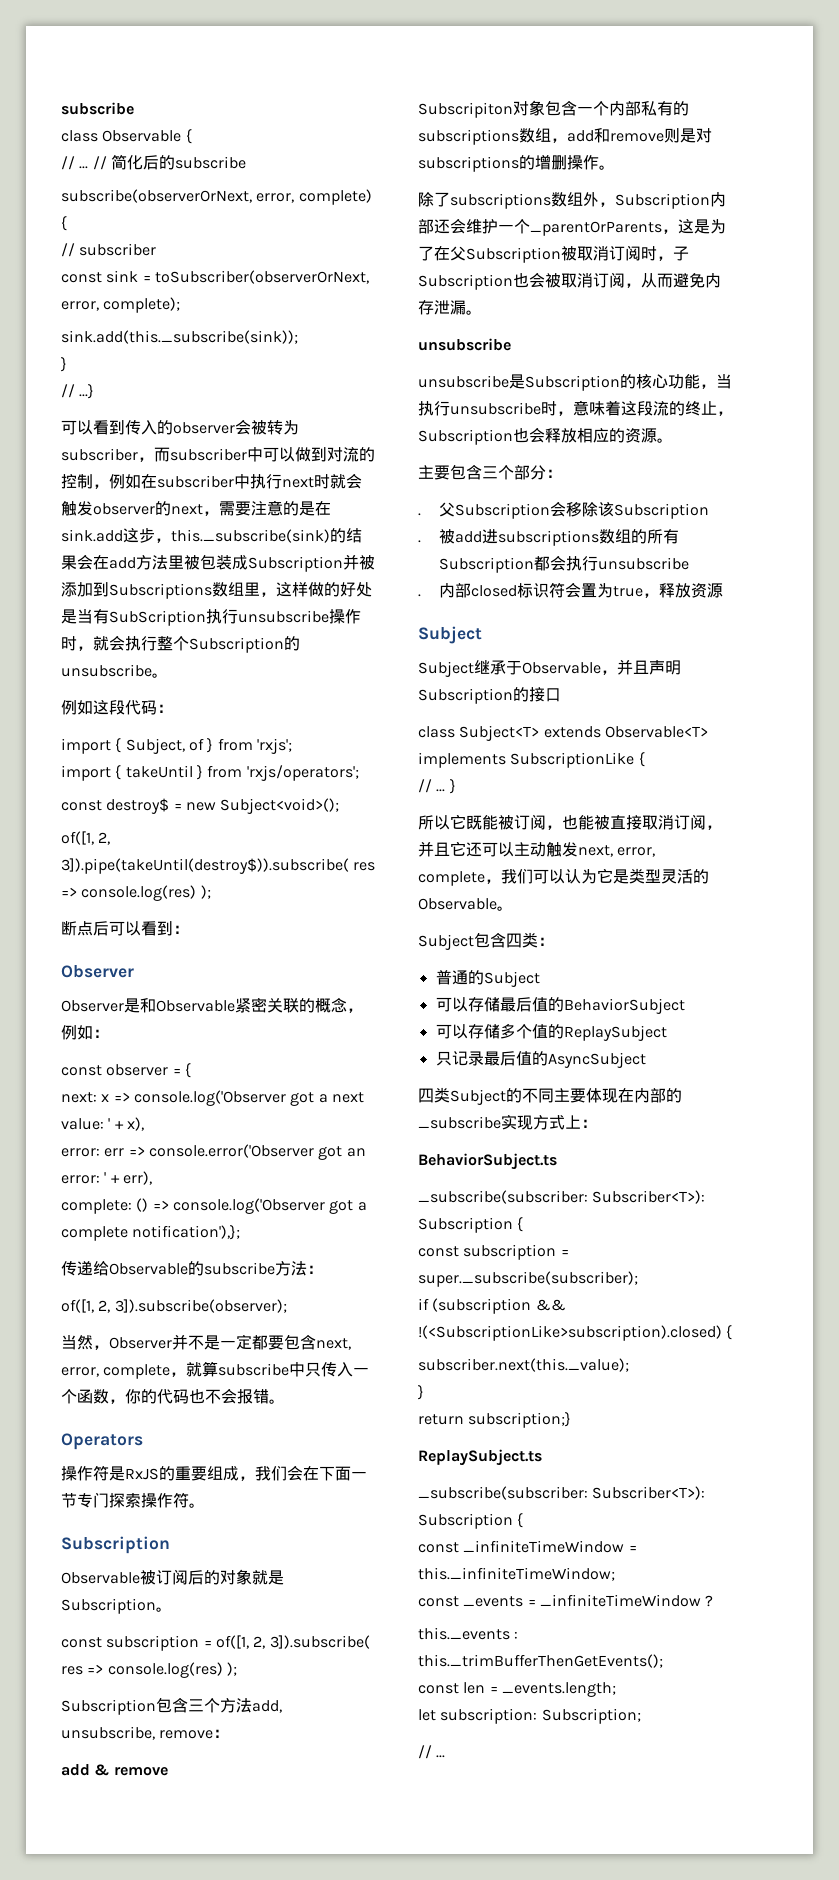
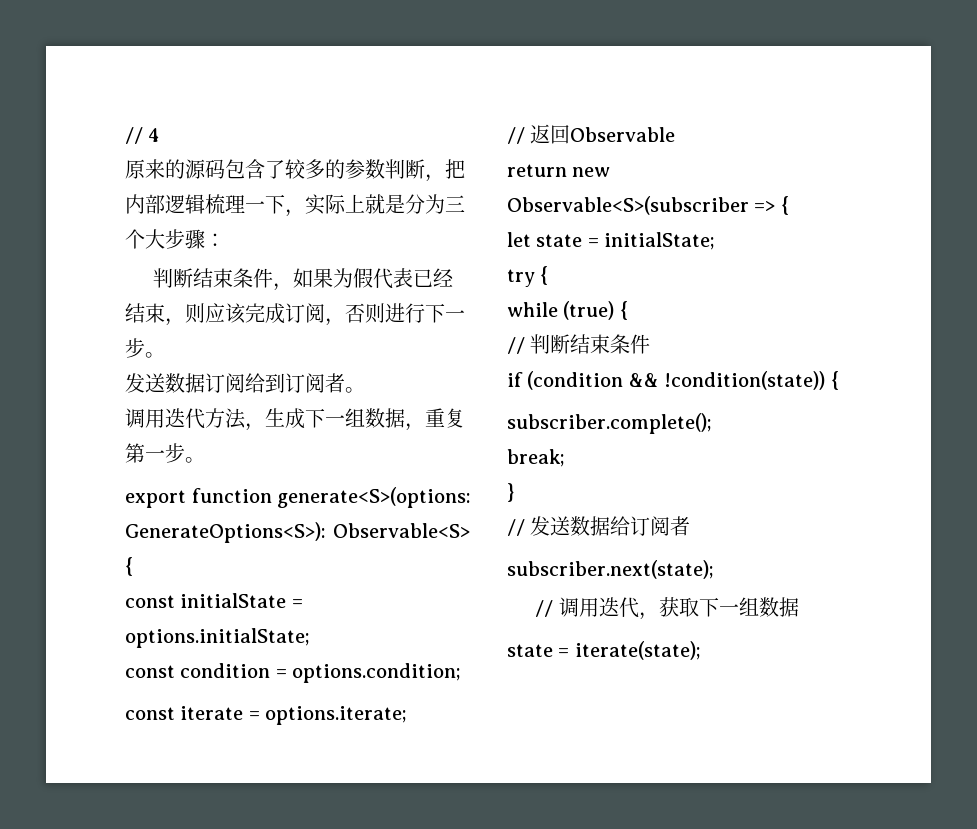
[61,102,134,115] [61,129,192,144] [61,154,246,170] [61,189,372,205] [61,216,67,231] [61,243,157,257] [61,270,369,284] [61,297,181,313] [61,330,298,344] [61,357,67,372] [61,384,95,399] [61,419,299,435] [61,447,375,462] [61,473,362,489] [61,500,331,516] [61,528,362,543] [61,554,375,572] [61,582,372,599] [61,609,361,626] [61,635,300,653] [61,664,168,678] [61,700,173,715] [61,738,292,754] [61,765,359,781] [61,798,340,814] [61,831,111,845] [61,858,376,874] [61,885,211,901] [61,921,189,936] [61,965,134,978] [61,997,363,1013] [61,1025,109,1040] [61,1063,191,1078] [61,1090,364,1106] [61,1117,144,1131] [61,1144,366,1160] [61,1171,152,1185] [61,1198,367,1214] [61,1225,241,1241] [61,1260,323,1276] [61,1299,287,1313] [61,1334,351,1350] [61,1361,370,1379] [61,1388,285,1404] [61,1433,143,1450] [61,1465,367,1481] [61,1492,205,1508] [61,1536,170,1554] [61,1569,284,1585] [61,1598,172,1614] [61,1635,370,1651] [61,1662,237,1678] [61,1697,282,1715] [61,1726,230,1740] [61,1764,168,1776] [418,100,689,118] [418,128,712,145] [418,154,615,172] [418,192,726,209] [418,218,726,236] [418,245,689,263] [418,272,721,290] [418,300,482,315] [418,338,511,351] [418,374,732,391] [418,400,733,416] [418,427,673,445] [418,464,562,480] [418,501,709,519] [418,529,679,546] [438,555,689,573] [418,582,723,598] [418,626,482,644] [418,659,681,677] [418,687,561,704] [418,725,708,741] [418,752,645,768] [418,779,456,794] [418,814,722,830] [418,841,656,857] [418,868,709,886] [418,898,513,911] [418,932,554,950] [435,970,540,987] [435,997,685,1014] [435,1023,667,1041] [435,1051,646,1068] [418,1087,682,1105] [418,1114,597,1130] [418,1153,557,1170] [418,1190,706,1204] [418,1217,524,1233] [418,1244,569,1260] [418,1271,638,1287] [418,1298,566,1314] [418,1325,733,1341] [418,1358,629,1372] [418,1385,424,1400] [418,1412,572,1428] [418,1449,542,1466] [418,1486,706,1500] [418,1513,524,1529] [418,1540,637,1553] [418,1567,615,1581] [418,1594,714,1607] [418,1627,519,1640] [418,1654,663,1668] [418,1682,616,1697] [418,1708,641,1724] [418,1745,446,1759] subscribe // class Observable { // // ... // 简化后的subscribe // subscribe(observerOrNext, error, complete) { // // subscriber // const sink = toSubscriber(observerOrNext, error, complete); // sink.add(this._subscribe(sink)); // } // // ...} // 可以看到传入的observer会被转为subscriber，而subscriber中可以做到对流的控制，例如在subscriber中执行next时就会触发observer的next，需要注意的是在sink.add这步，this._subscribe(sink)的结果会在add方法里被包装成Subscription并被添加到Subscriptions数组里，这样做的好处是当有SubScription执行unsubscribe操作时，就会执行整个Subscription的unsubscribe。 // 例如这段代码： // import { Subject, of } from 'rxjs'; // import { takeUntil } from 'rxjs/operators'; // const destroy$ = new Subject<void>(); // of([1, 2, 3]).pipe(takeUntil(destroy$)).subscribe( res => console.log(res) ); // 断点后可以看到： // Observer // Observer是和Observable紧密关联的概念，例如： // const observer = { // next: x => console.log('Observer got a next value: ' + x), // error: err => console.error('Observer got an error: ' + err), // complete: () => console.log('Observer got a complete notification'),}; // 传递给Observable的subscribe方法： // of([1, 2, 3]).subscribe(observer); // 当然，Observer并不是一定都要包含next, error, complete，就算subscribe中只传入一个函数，你的代码也不会报错。 // Operators // 操作符是RxJS的重要组成，我们会在下面一节专门探索操作符。 // Subscription // Observable被订阅后的对象就是Subscription。 // const subscription = of([1, 2, 3]).subscribe( res => console.log(res) ); // Subscription包含三个方法add, unsubscribe, remove： // add & remove // Subscripiton对象包含一个内部私有的subscriptions数组，add和remove则是对subscriptions的增删操作。 // 除了subscriptions数组外，Subscription内部还会维护一个_parentOrParents，这是为了在父Subscription被取消订阅时，子Subscription也会被取消订阅，从而避免内存泄漏。 // unsubscribe // unsubscribe是Subscription的核心功能，当执行unsubscribe时，意味着这段流的终止，Subscription也会释放相应的资源。 // 主要包含三个部分： // .父Subscription会移除该Subscription // .被add进subscriptions数组的所有Subscription都会执行unsubscribe // .内部closed标识符会置为true，释放资源 // Subject // Subject继承于Observable，并且声明Subscription的接口 // class Subject<T> extends Observable<T> implements SubscriptionLike { // // ... } // 所以它既能被订阅，也能被直接取消订阅，并且它还可以主动触发next, error, complete，我们可以认为它是类型灵活的Observable。 // Subject包含四类： // 普通的Subject // 可以存储最后值的BehaviorSubject // 可以存储多个值的ReplaySubject // 只记录最后值的AsyncSubject // 四类Subject的不同主要体现在内部的_subscribe实现方式上： // BehaviorSubject.ts // _subscribe(subscriber: Subscriber<T>): Subscription { // const subscription = super._subscribe(subscriber); // if (subscription && !(<SubscriptionLike>subscription).closed) { // subscriber.next(this._value); // } // return subscription;} // ReplaySubject.ts // _subscribe(subscriber: Subscriber<T>): Subscription { // const _infiniteTimeWindow = this._infiniteTimeWindow; // const _events = _infiniteTimeWindow ? // this._events : this._trimBufferThenGetEvents(); // const len = _events.length; // let subscription: Subscription; // // ... -> [125,127,161,144] [125,159,465,182] [125,194,465,217] [125,229,225,249] [153,268,454,291] [125,303,465,326] [125,338,165,358] [125,373,365,393] [125,408,465,431] [125,443,205,463] [125,487,470,508] [125,522,470,543] [125,557,133,576] [125,593,303,608] [125,628,310,648] [125,663,462,683] [125,706,408,725] [507,124,676,144] [507,164,611,177] [507,196,789,215] [507,232,716,250] [507,266,549,287] [507,301,628,320] [507,334,651,354] [507,371,839,390] [507,413,712,434] [507,449,565,467] [507,483,514,502] [507,516,691,536] [507,560,714,579] [535,597,799,620] [507,641,701,660] // 4 // 原来的源码包含了较多的参数判断，把内部逻辑梳理一下，实际上就是分为三个大步骤： // 判断结束条件，如果为假代表已经结束，则应该完成订阅，否则进行下一步。 // 发送数据订阅给到订阅者。 // 调用迭代方法，生成下一组数据，重复第一步。 // export function generate<S>(options: GenerateOptions<S>): Observable<S> { // const initialState = options.initialState; // const condition = options.condition; // const iterate = options.iterate; // // 返回Observable // return new Observable<S>(subscriber => { // let state = initialState; // try { // while (true) { // // 判断结束条件 // if (condition && !condition(state)) { // subscriber.complete(); // break; // } // // 发送数据给订阅者 // subscriber.next(state); // // 调用迭代，获取下一组数据 // state = iterate(state);

